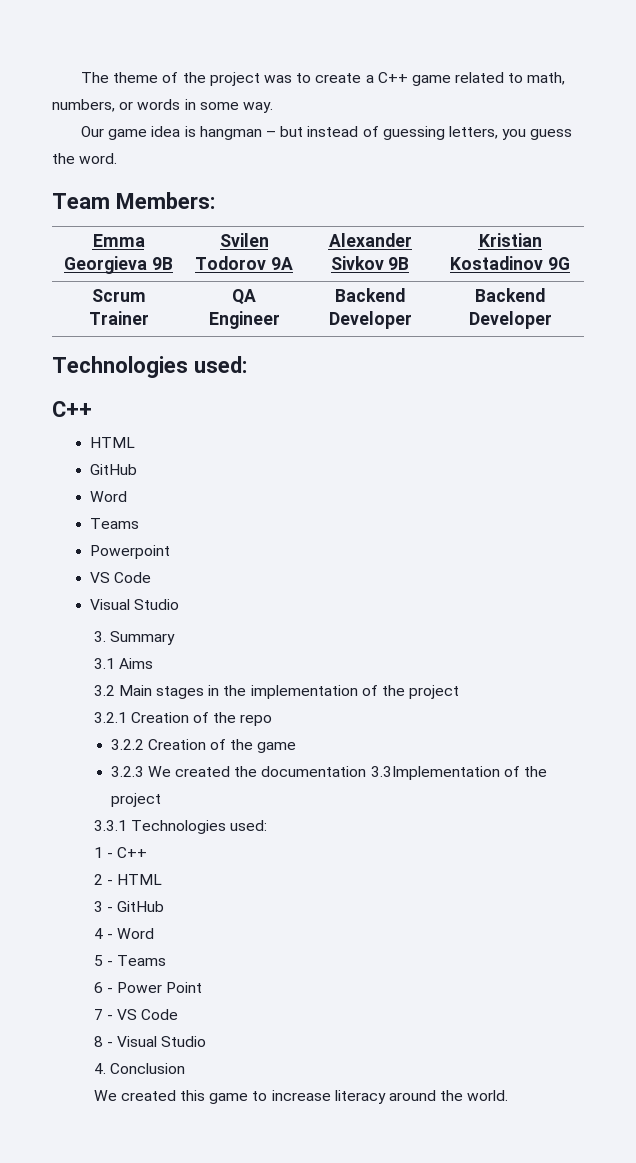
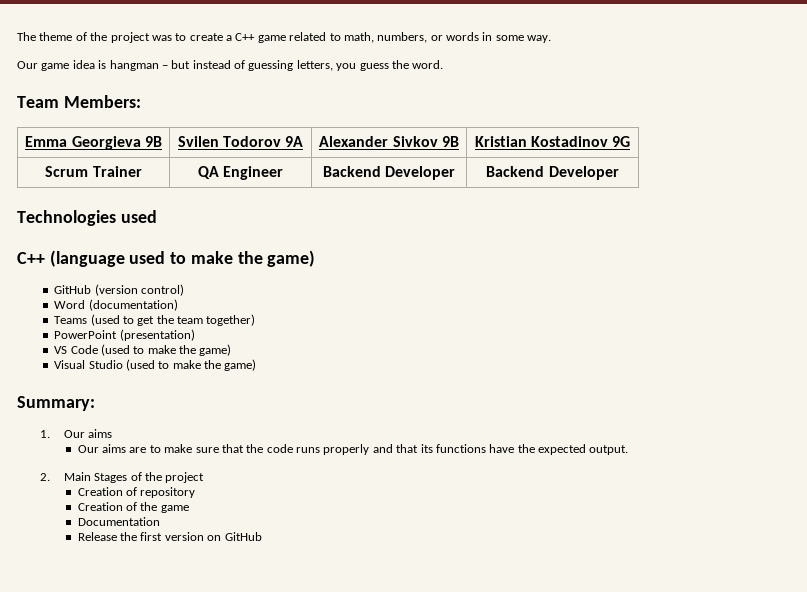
[193,356,247,373] [52,401,92,417] [89,437,135,448] [89,464,137,475] [89,491,127,502] [89,518,139,529] [89,545,170,559] [89,572,152,583] [89,599,180,610] [93,631,175,645] [93,658,153,669] [93,685,460,699] [93,712,273,726] [110,739,144,750] used: // C++ // HTML // GitHub // Word // Teams // Powerpoint // VS Code // Visual Studio // 3. Summary // 3.1 Aims // 3.2 Main stages in the implementation of the project // 3.2.1 Creation of the repo // 3.2.2 -> [120,210,157,223] [17,250,316,267] [54,284,184,296] [54,299,178,311] [54,314,256,326] [54,329,195,341] [54,344,232,356] [54,359,257,371] [17,396,95,411] [40,429,113,438] [77,444,629,455] [40,472,205,483] [77,487,196,498] used // C++ (language used to make the game) // GitHub (version control) // Word (documentation) // Teams (used to get the team together) // PowerPoint (presentation) // VS Code (used to make the game) // Visual Studio (used to make the game) // Summary: // 1. Our aims // Our aims are to make sure that the code runs properly and that its functions have the expected output. // 2. Main Stages of the project // Creation of repository //
[110,766,547,780] [110,793,161,807] [93,820,267,834] [93,847,147,858] [93,874,162,885] [93,901,164,912] [93,928,154,939] [93,955,166,966] [93,982,203,993] [93,1009,179,1020] [93,1036,207,1047] [93,1063,185,1074] [93,1090,509,1104] 3.2.3 We created the documentation 3.3Implementation of the project // 3.3.1 Technologies used: // 1 - C++ // 2 - HTML // 3 - GitHub // 4 - Word // 5 - Teams // 6 - Power Point // 7 - VS Code // 8 - Visual Studio // 4. Conclusion // We created this game to increase literacy around the world. -> [77,517,160,526] [77,532,262,541] Documentation // Release the first version on GitHub

